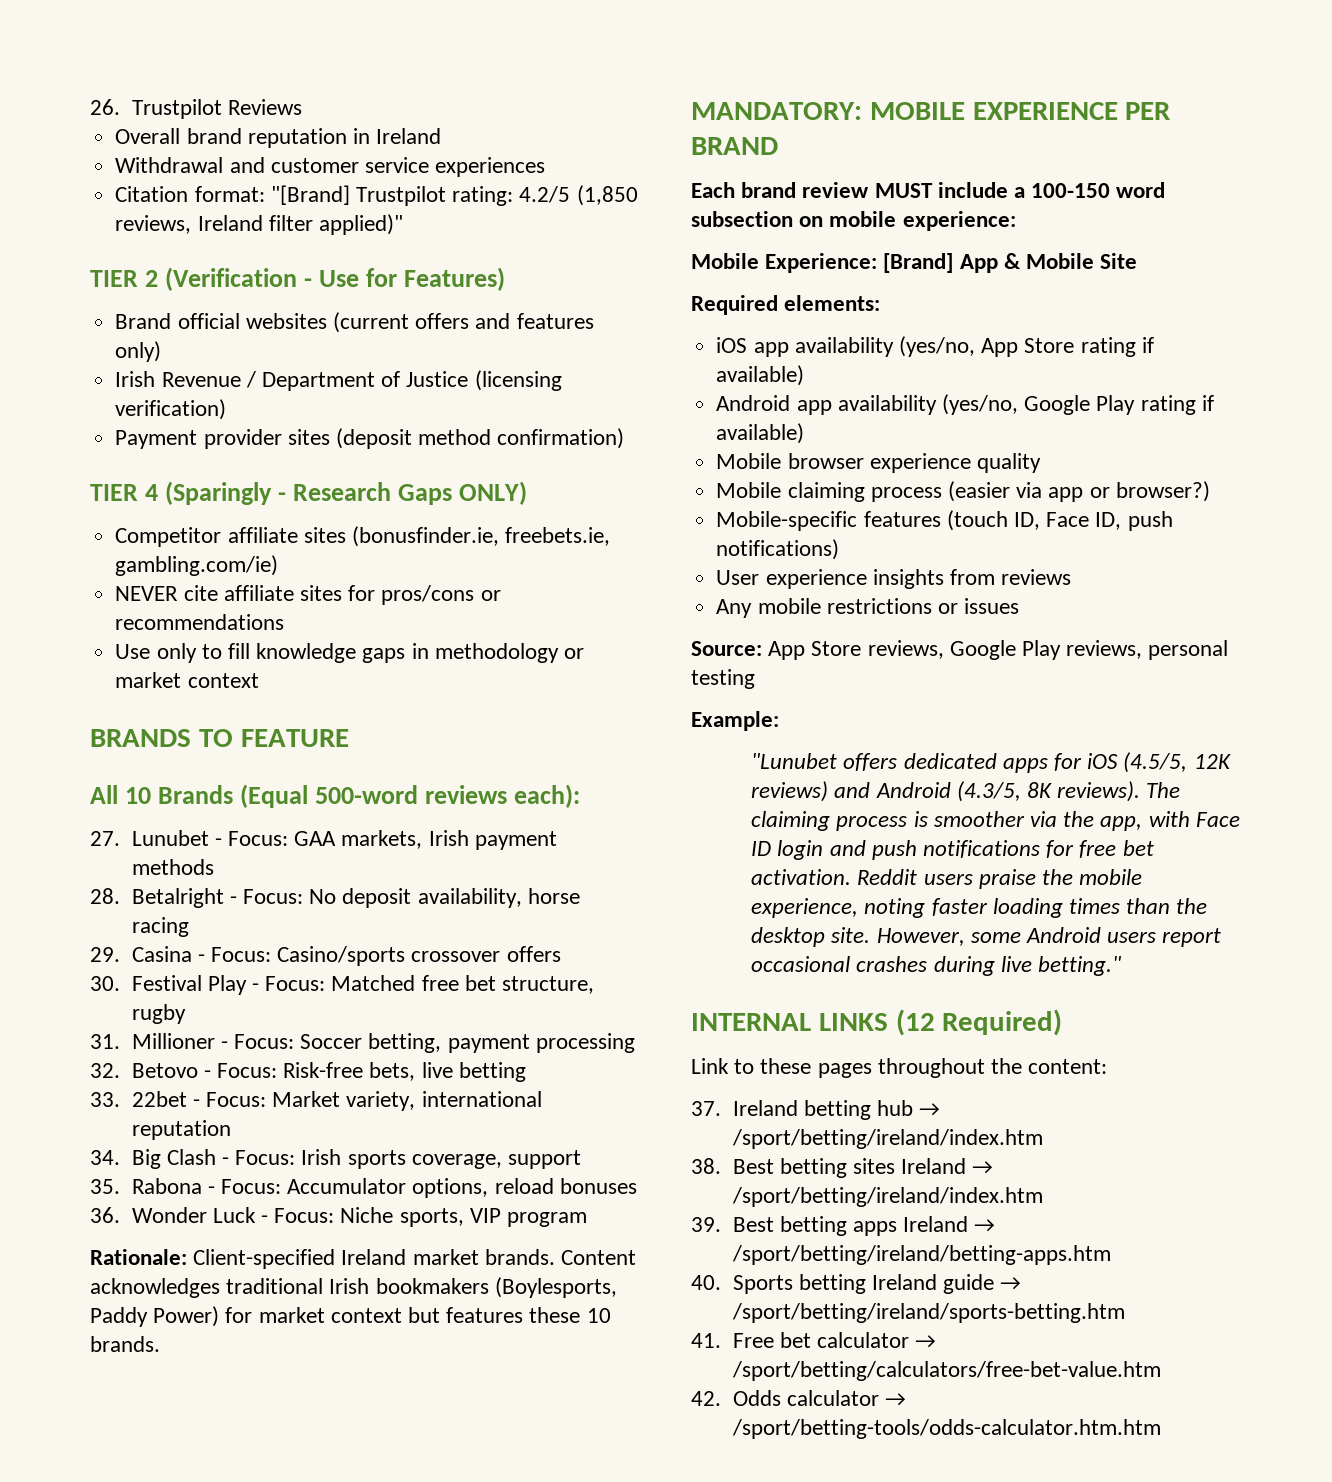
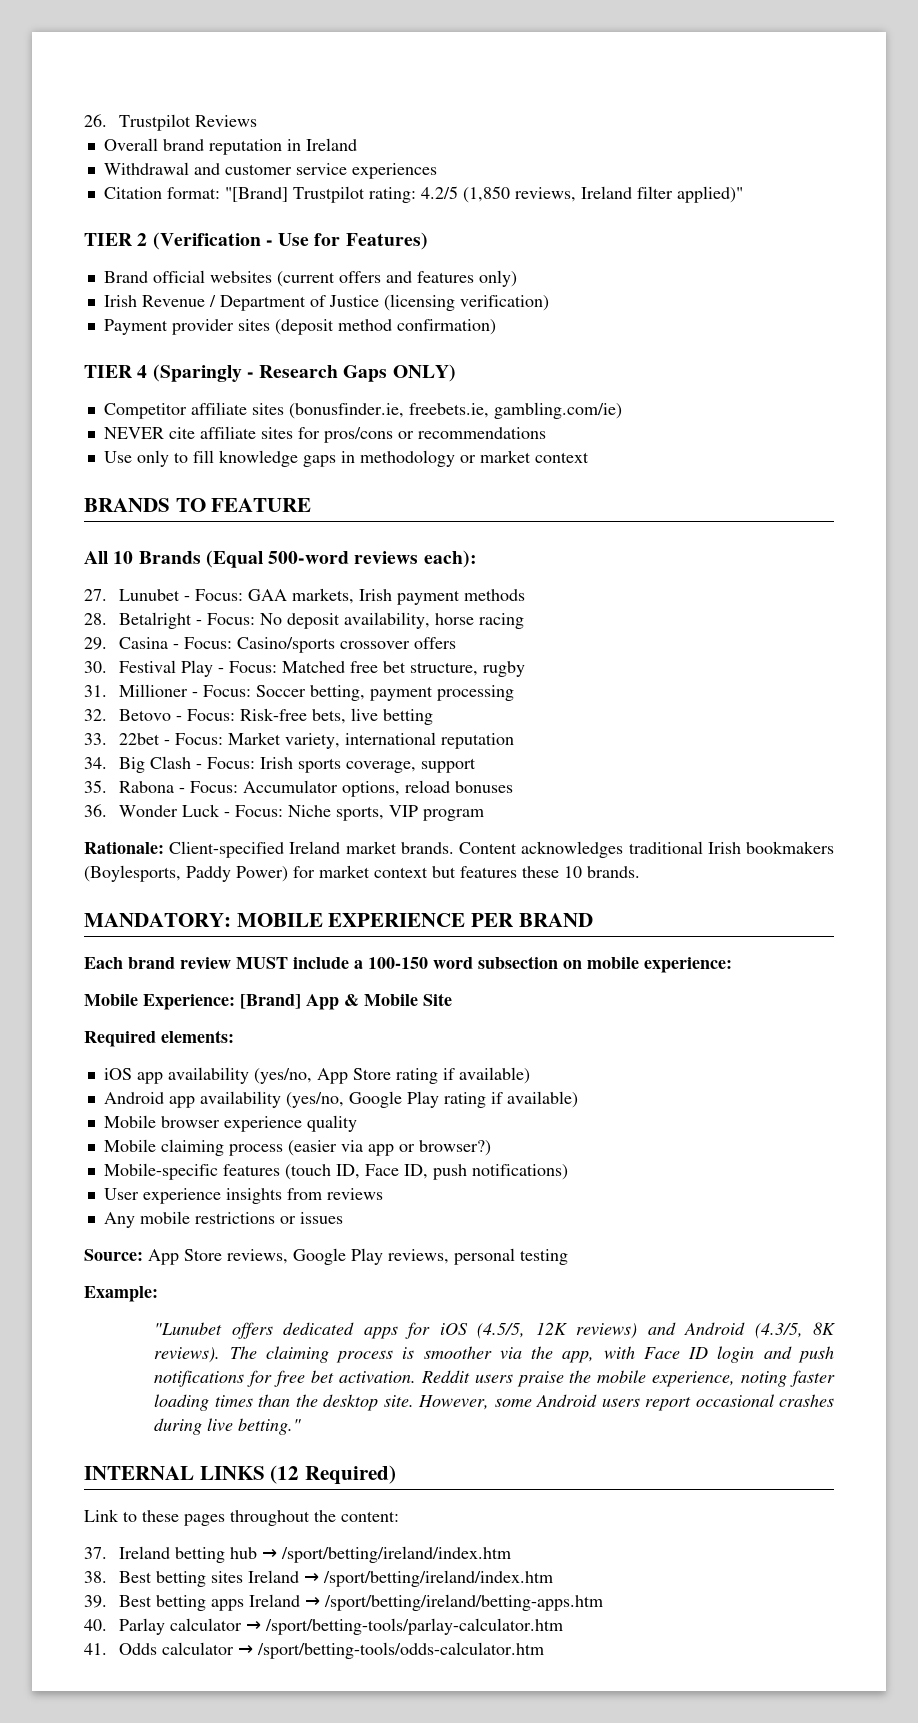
[732,1274,1022,1294] [731,1303,1125,1323] [691,1332,937,1348] [731,1361,1161,1381] [691,1391,721,1406] Sports betting Ireland guide → /sport/betting/ireland/sports-betting.htm // 41. Free bet calculator → /sport/betting/calculators/free-bet-value.htm // 42. -> [119,1618,564,1635] [84,1643,107,1655] Parlay calculator → /sport/betting-tools/parlay-calculator.htm // 41.
[731,1419,1161,1439] /sport/betting-tools/odds-calculator.htm.htm -> [257,1642,545,1659] /sport/betting-tools/odds-calculator.htm

